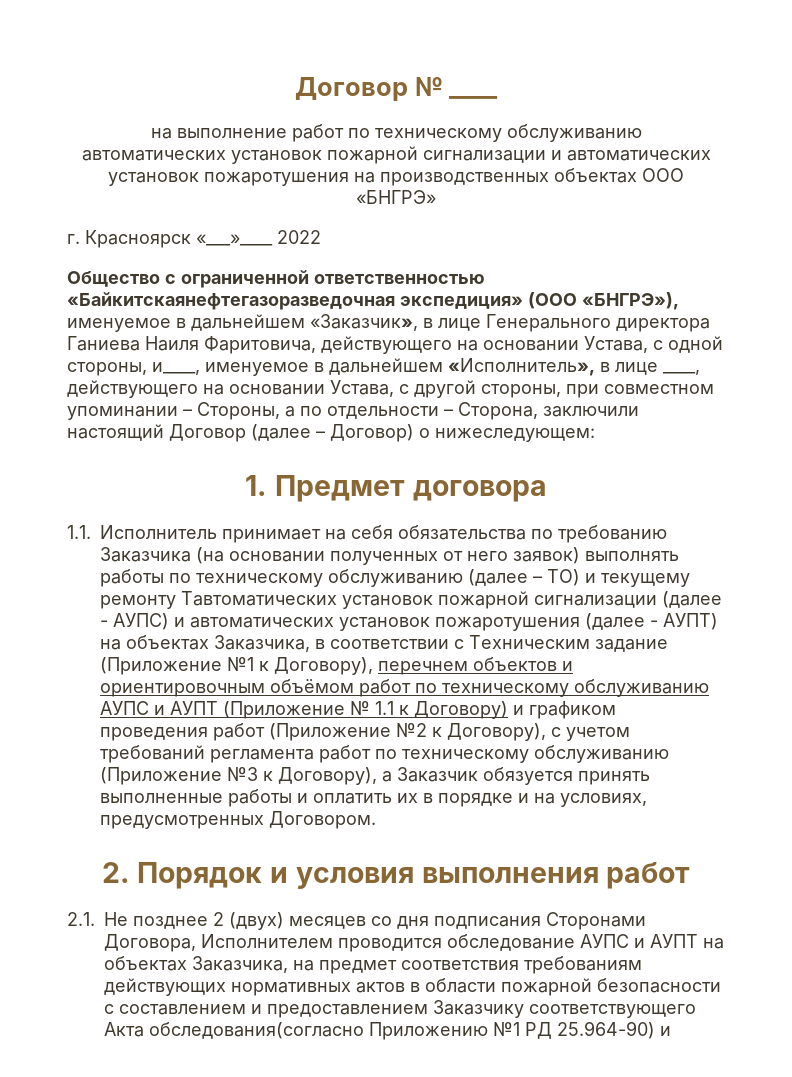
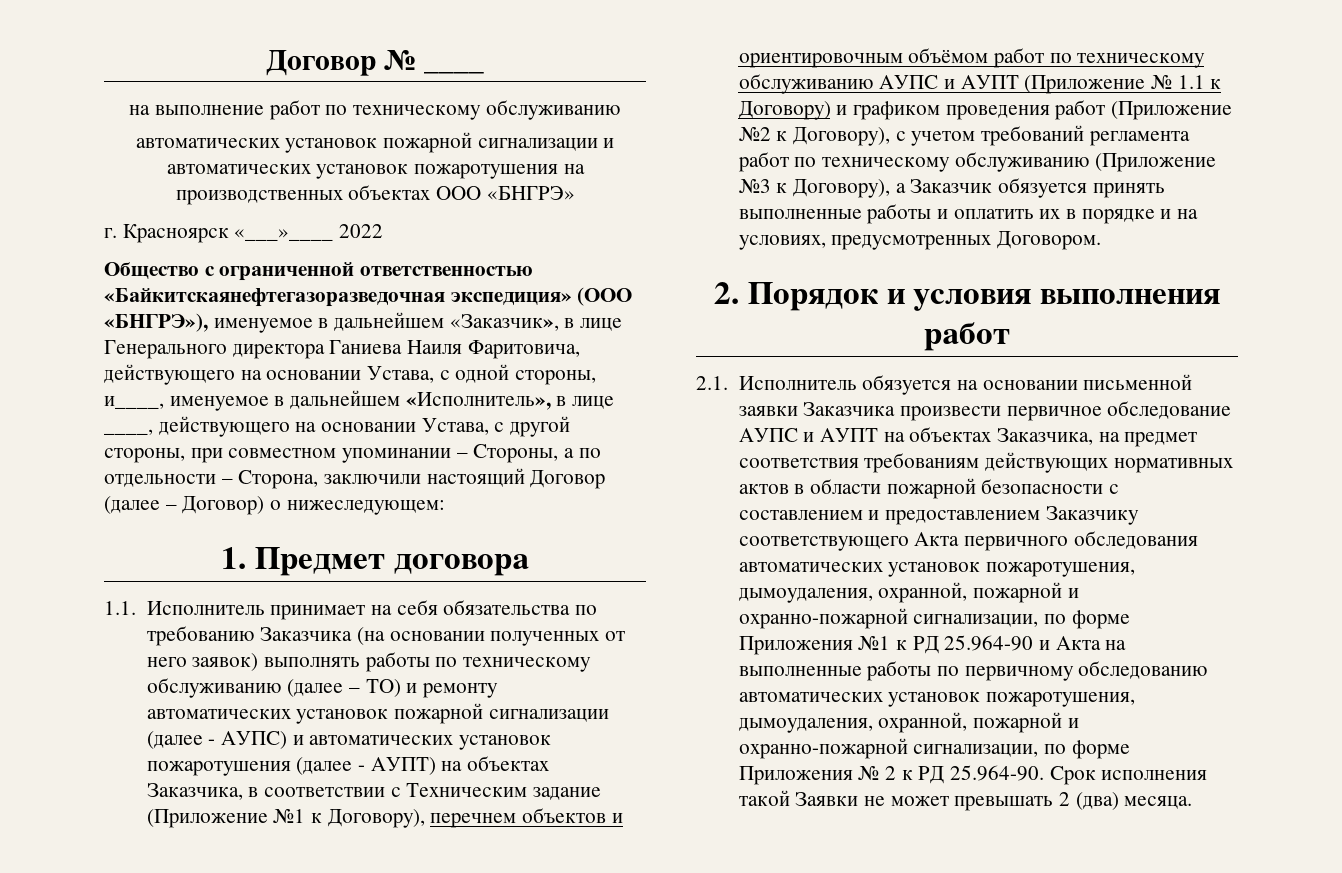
[601,573,690,587] [100,591,337,609] текущему ремонту Тавтоматических -> [421,683,498,698] [146,709,291,719] ремонту автоматических
[104,912,646,930] [104,934,442,952] Не позднее 2 (двух) месяцев со дня подписания Сторонами Договора, Исполнителем проводится -> [738,374,1193,395] [738,402,1102,421] Исполнитель обязуется на основании письменной заявки Заказчика произвести первичное
[149,1021,671,1040] обследования(согласно Приложению №1 РД 25.964-90) и -> [963,531,1198,551] [738,562,1135,577] [738,582,1079,603] [738,608,1130,629] [738,635,1127,655] [738,661,1209,681] [738,692,1135,707] [738,712,1079,733] [738,738,1130,759] [738,765,1208,785] [738,790,1193,811] первичного обследования автоматических установок пожаротушения, дымоудаления, охранной, пожарной и охранно-пожарной сигнализации, по форме Приложения №1 к РД 25.964-90 и Акта на выполненные работы по первичному обследованию автоматических установок пожаротушения, дымоудаления, охранной, пожарной и охранно-пожарной сигнализации, по форме Приложения № 2 к РД 25.964-90. Срок исполнения такой Заявки не может превышать 2 (два) месяца.

